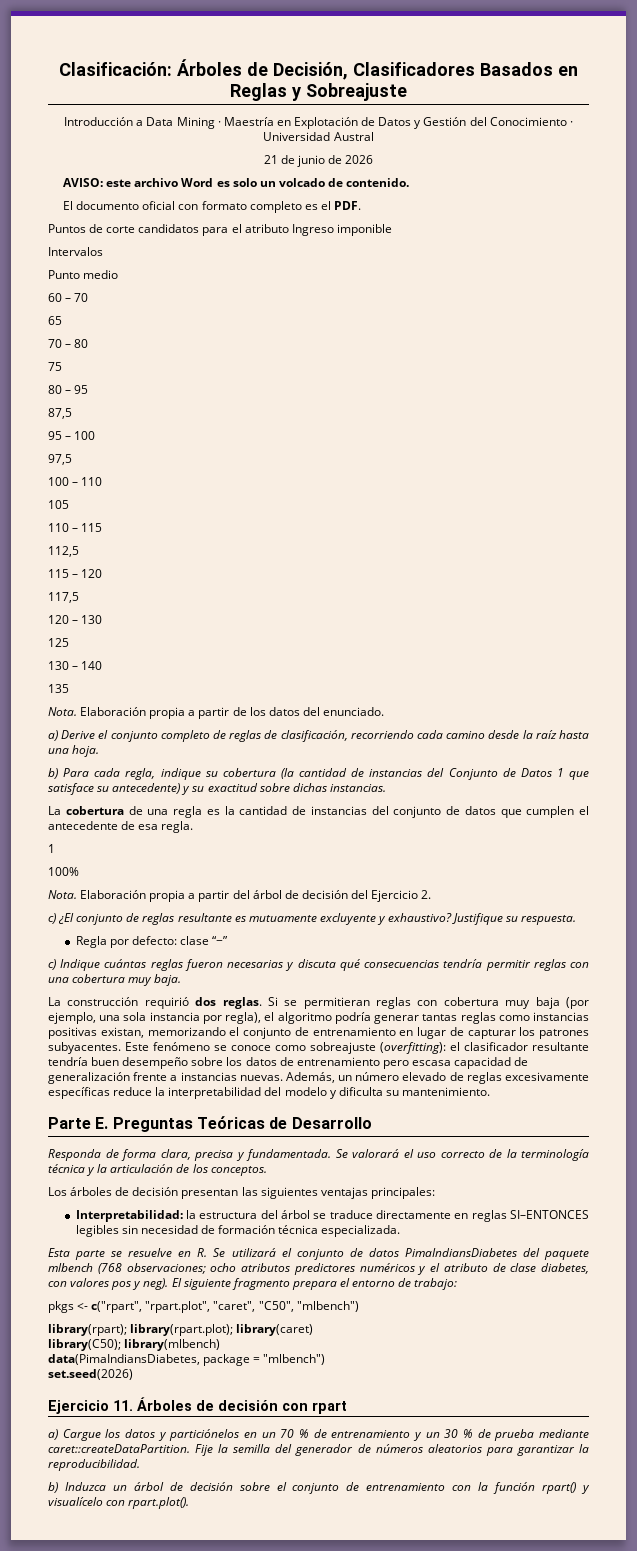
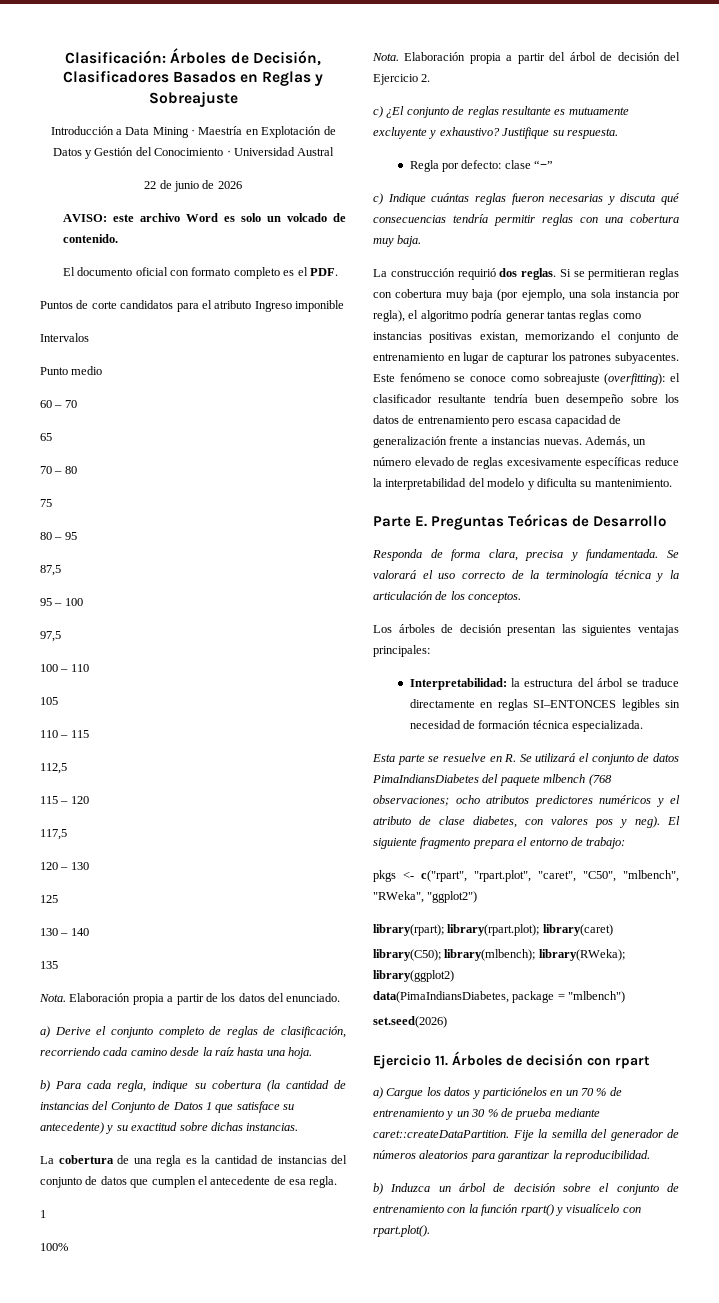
[263,155,278,164] 21 -> [144,181,157,189] 22
[296,1301,359,1312] "mlbench") -> [623,870,679,882] [373,891,478,903] "mlbench", "RWeka", "ggplot2")
[124,1339,221,1351] library(mlbench) -> [444,949,625,961] [373,970,454,982] library(mlbench); library(RWeka); library(ggplot2)

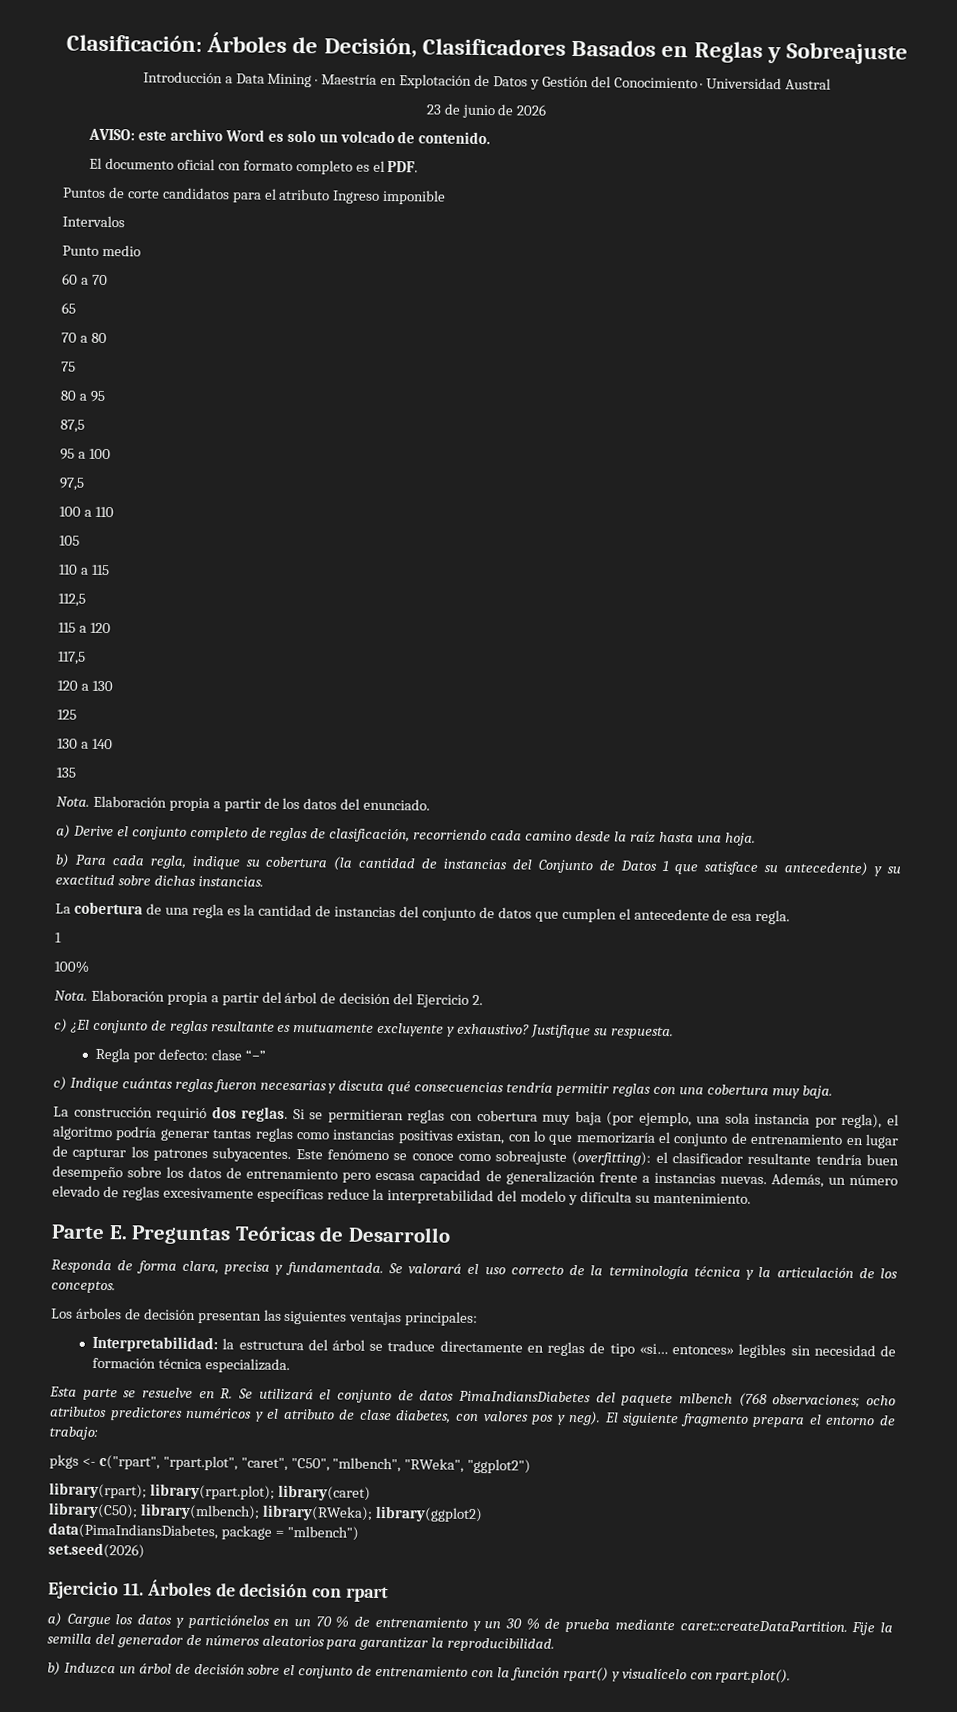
[144,181,157,189] 22 -> [425,104,441,115] 23
[54,405,63,408] – -> [80,277,89,285] a
[54,471,63,474] – -> [79,335,88,343] a
[54,537,63,540] – -> [78,393,87,401] a
[54,603,63,606] – -> [77,451,86,459] a
[60,669,69,672] – -> [83,509,92,517] a
[60,735,69,738] – -> [79,567,89,575] a
[60,801,69,804] – -> [78,625,87,633] a
[60,867,69,870] – -> [80,683,89,691] a
[60,933,69,936] – -> [80,741,89,749] a
[525,331,594,340] memorizando -> [507,1130,656,1146] con lo que memorizaría
[533,700,617,708] SI–ENTONCES -> [589,1342,735,1357] de tipo «si… entonces»

